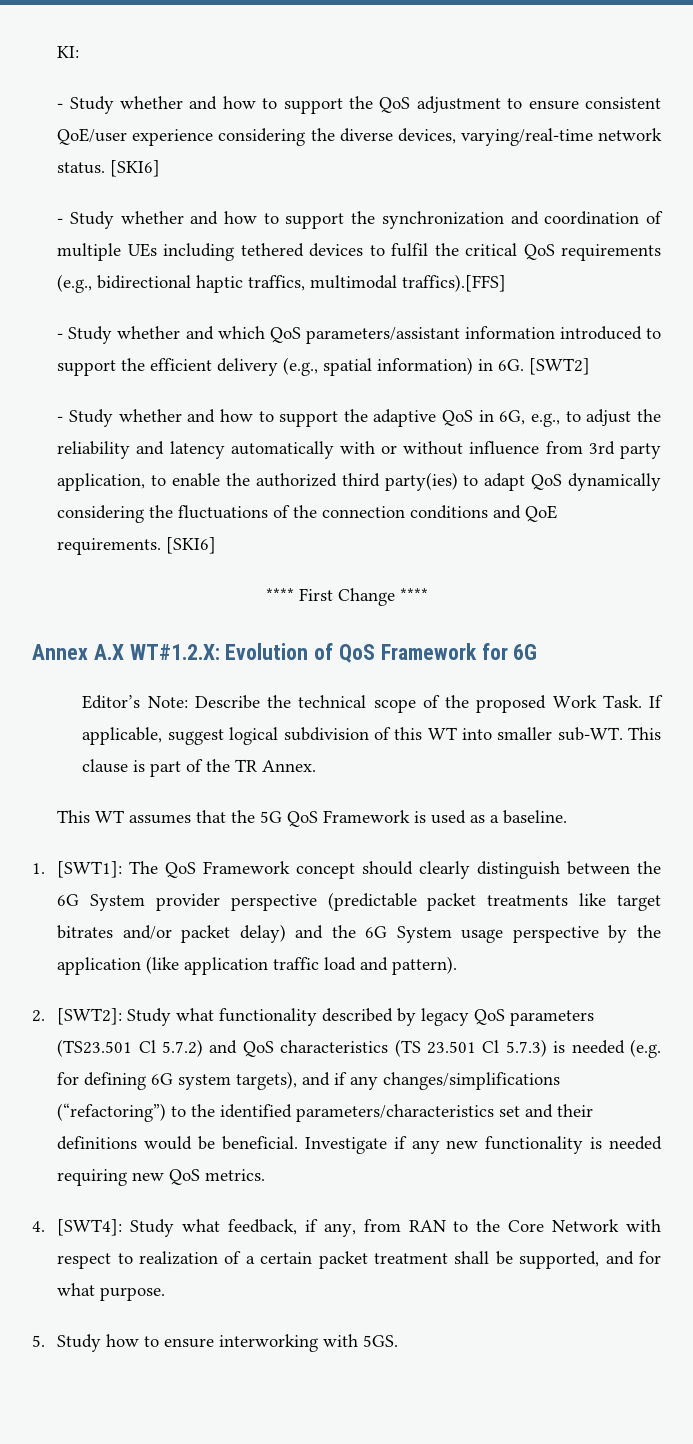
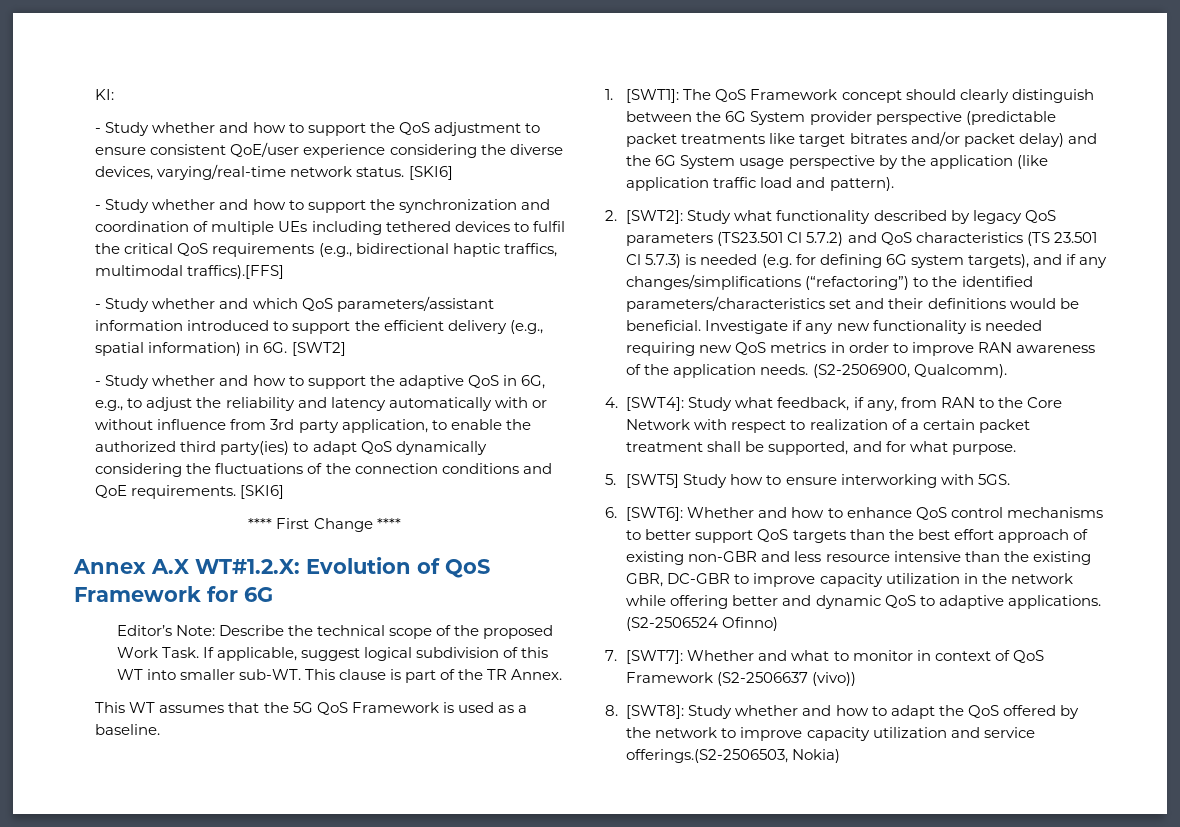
[205,1169,266,1181] metrics. -> [770,342,1095,356] [626,364,1007,378] metrics in order to improve RAN awareness of the application needs. (S2-2506900, Qualcomm).
(45, 1341) none -> [626,474,680,488] [SWT5]
(399, 1341) none -> [605,507,1103,521] [626,529,1088,543] [626,551,1091,565] [626,573,1073,587] [626,595,1101,609] [626,617,779,631] [605,650,1044,664] [626,672,857,686] [605,705,1079,719] [626,727,1035,741] [626,749,841,763] // 6. [SWT6]: Whether and how to enhance QoS control mechanisms to better support QoS targets than the best effort approach of existing non-GBR and less resource intensive than the existing GBR, DC-GBR to improve capacity utilization in the network while offering better and dynamic QoS to adaptive applications. (S2-2506524 Ofinno) // 7. [SWT7]: Whether and what to monitor in context of QoS Framework (S2-2506637 (vivo)) // 8. [SWT8]: Study whether and how to adapt the QoS offered by the network to improve capacity utilization and service offerings.(S2-2506503, Nokia)

